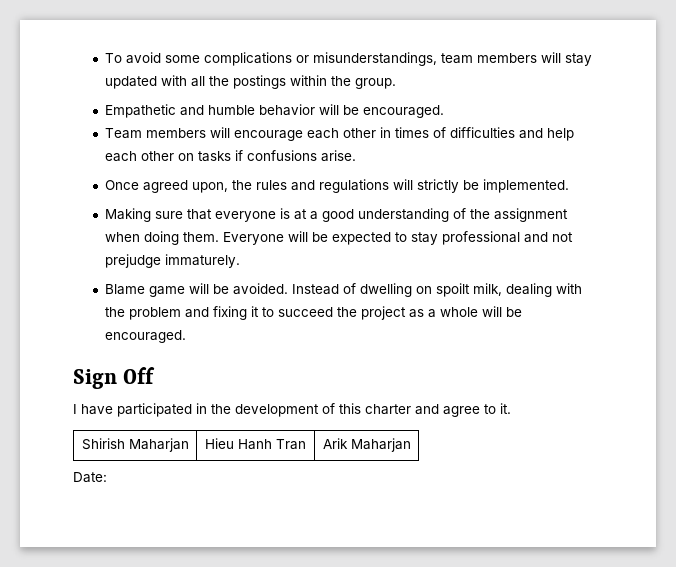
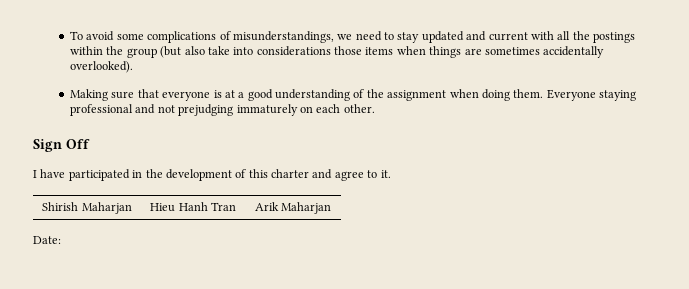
[296,52,593,66] [105,76,158,89] or misunderstandings, team members will stay updated -> [219,31,528,43] of misunderstandings, we need to stay updated and current
[355,78,397,89] [105,104,445,118] [105,127,575,141] [105,150,357,162] [105,179,570,193] group. // Empathetic and humble behavior will be encouraged. // Team members will encourage each other in times of difficulties and help each other on tasks if confusions arise. // Once agreed upon, the rules and regulations will strictly be implemented. -> [126,46,605,58] [70,61,134,73] group (but also take into considerations those items when things are sometimes accidentally overlooked).
[288,231,574,245] [105,254,241,268] [105,283,583,297] [105,306,523,320] [105,330,187,343] will be expected to stay professional and not prejudge immaturely. // Blame game will be avoided. Instead of dwelling on spoilt milk, dealing with the problem and fixing it to succeed the project as a whole will be encouraged. -> [599,90,637,101] [70,104,375,116] staying professional and not prejudging immaturely on each other.

